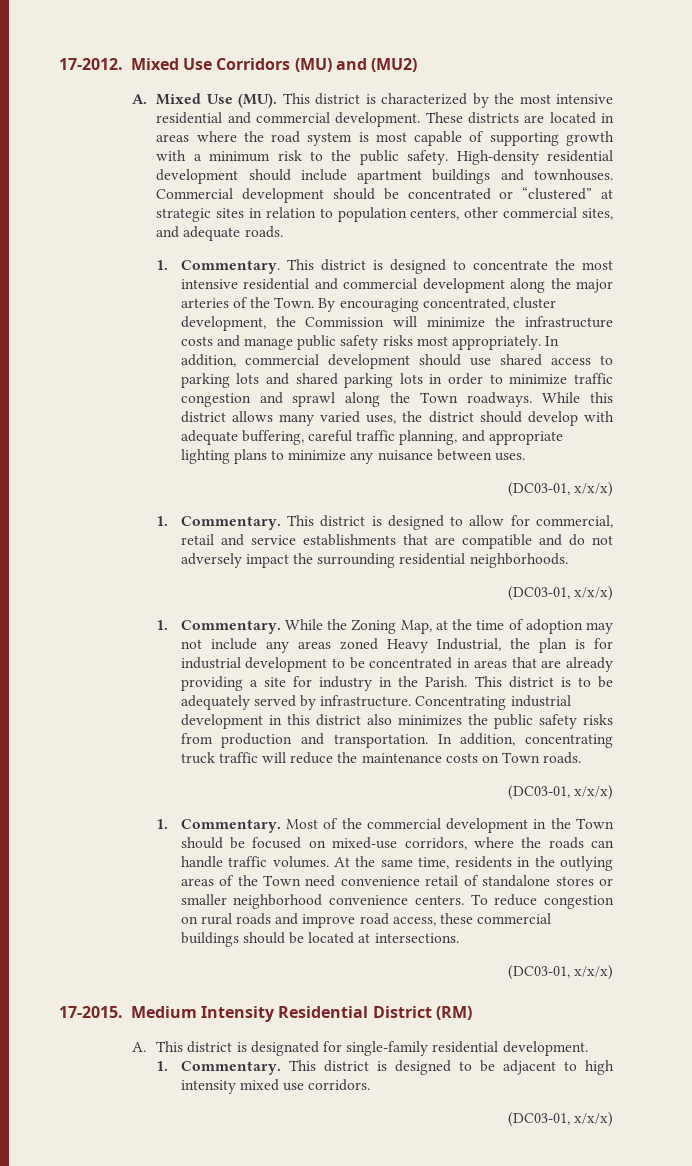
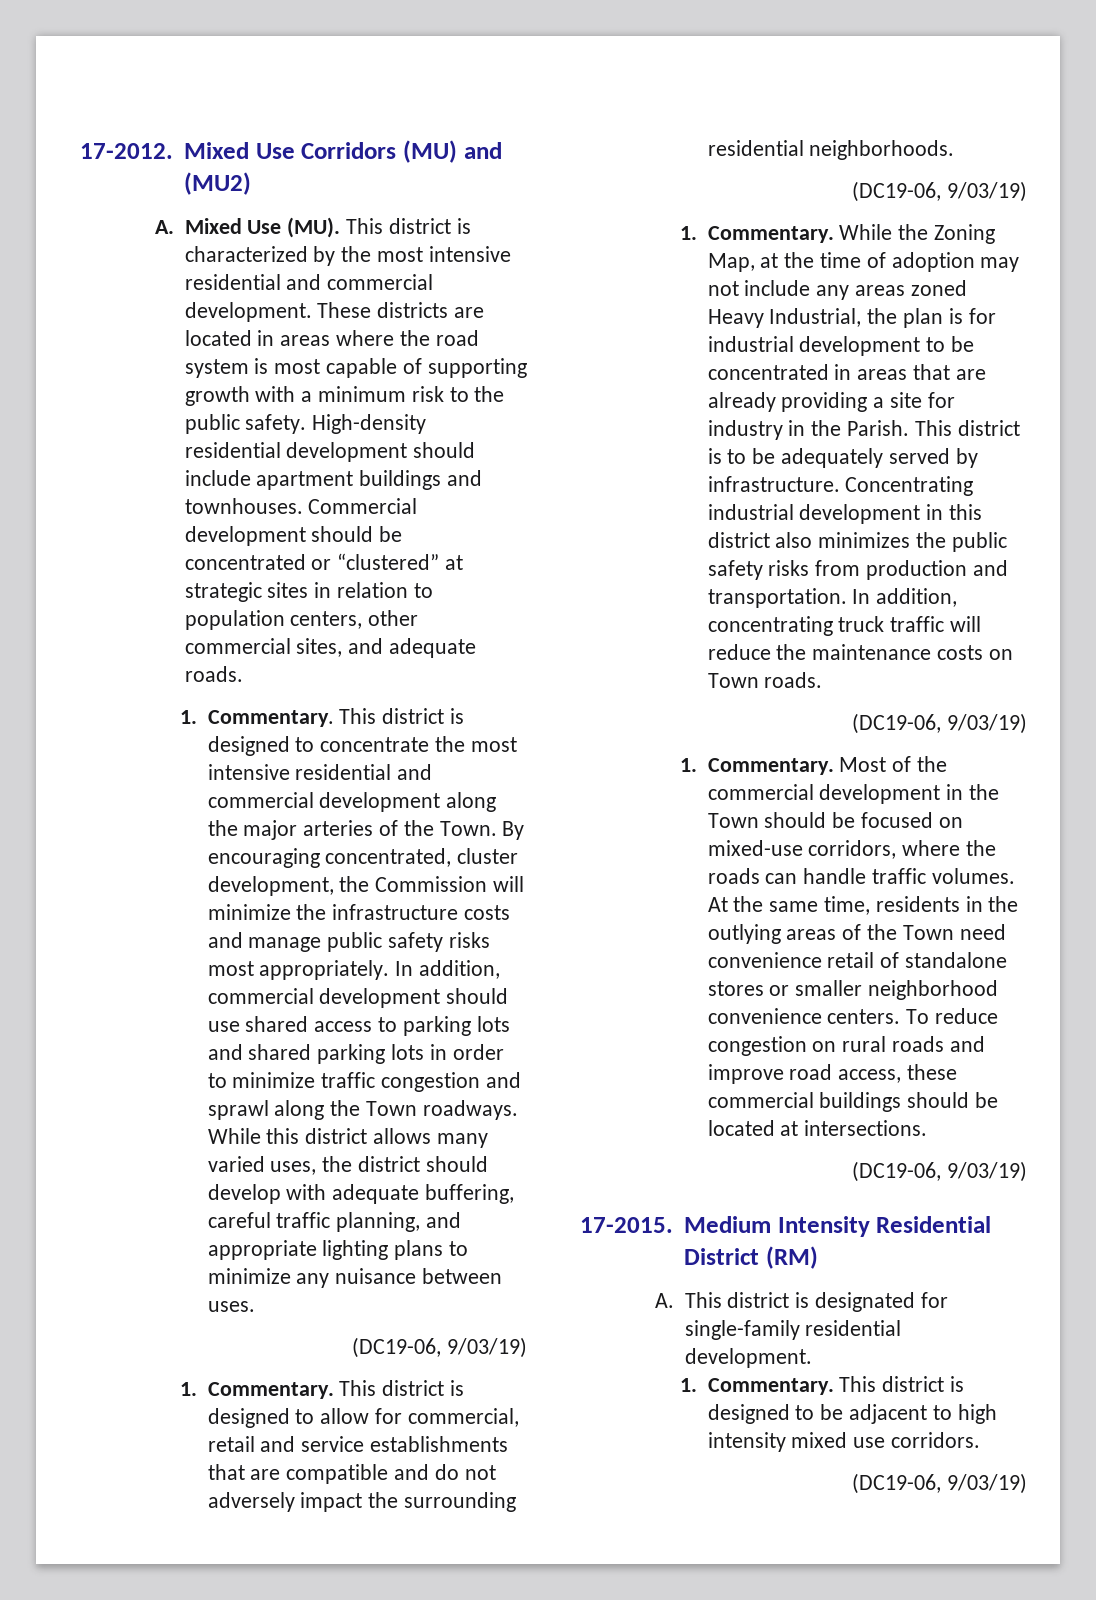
[507,482,613,497] (DC03-01, x/x/x) -> [352,1337,527,1358] (DC19-06, 9/03/19)
[507,586,613,601] (DC03-01, x/x/x) -> [852,181,1027,202] (DC19-06, 9/03/19)
[507,785,613,800] (DC03-01, x/x/x) -> [852,713,1027,734] (DC19-06, 9/03/19)
[507,965,613,980] (DC03-01, x/x/x) -> [852,1161,1027,1182] (DC19-06, 9/03/19)
[507,1112,613,1127] (DC03-01, x/x/x) -> [852,1473,1027,1494] (DC19-06, 9/03/19)

